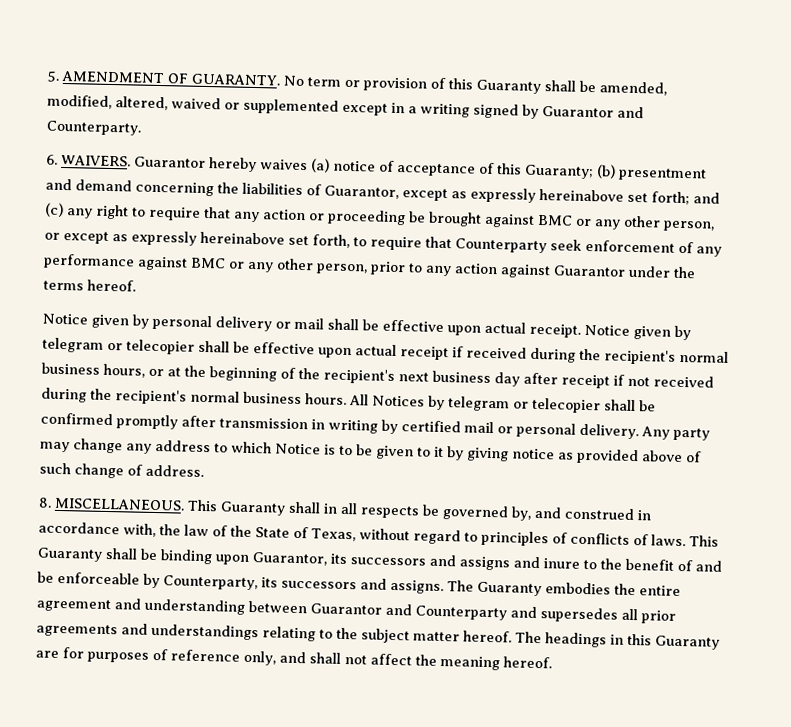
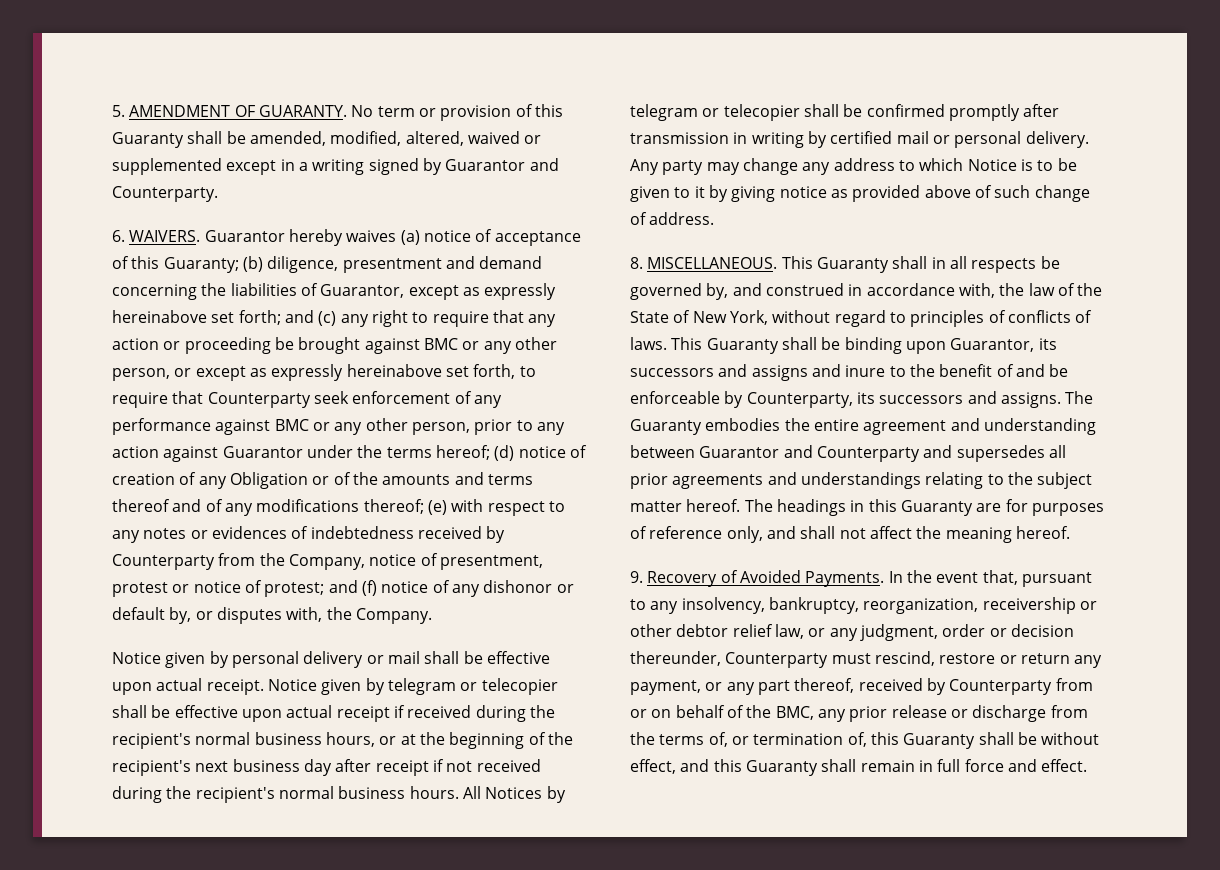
(616, 171) none -> [267,256,339,273] diligence,
[87,279,136,292] hereof. -> [435,445,587,461] [112,472,533,489] [112,499,565,516] [112,526,506,543] [112,553,543,570] [112,580,574,597] [112,607,432,624] hereof; (d) notice of creation of any Obligation or of the amounts and terms thereof and of any modifications thereof; (e) with respect to any notes or evidences of indebtedness received by Counterparty from the Company, notice of presentment, protest or notice of protest; and (f) notice of any dishonor or default by, or disputes with, the Company.
[311,528,356,542] Texas, -> [692,310,768,325] New York,
(552, 662) none -> [630,570,1092,587] [630,597,1097,614] [630,624,1074,641] [630,651,1103,668] [630,678,1093,695] [630,705,1088,722] [630,732,1100,749] [630,759,1088,776] // 9. Recovery of Avoided Payments. In the event that, pursuant to any insolvency, bankruptcy, reorganization, receivership or other debtor relief law, or any judgment, order or decision thereunder, Counterparty must rescind, restore or return any payment, or any part thereof, received by Counterparty from or on behalf of the BMC, any prior release or discharge from the terms of, or termination of, this Guaranty shall be without effect, and this Guaranty shall remain in full force and effect.

